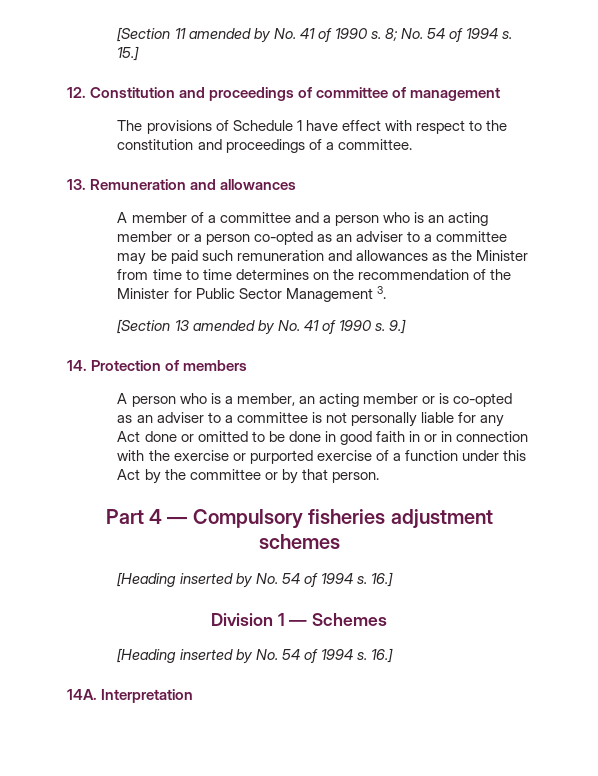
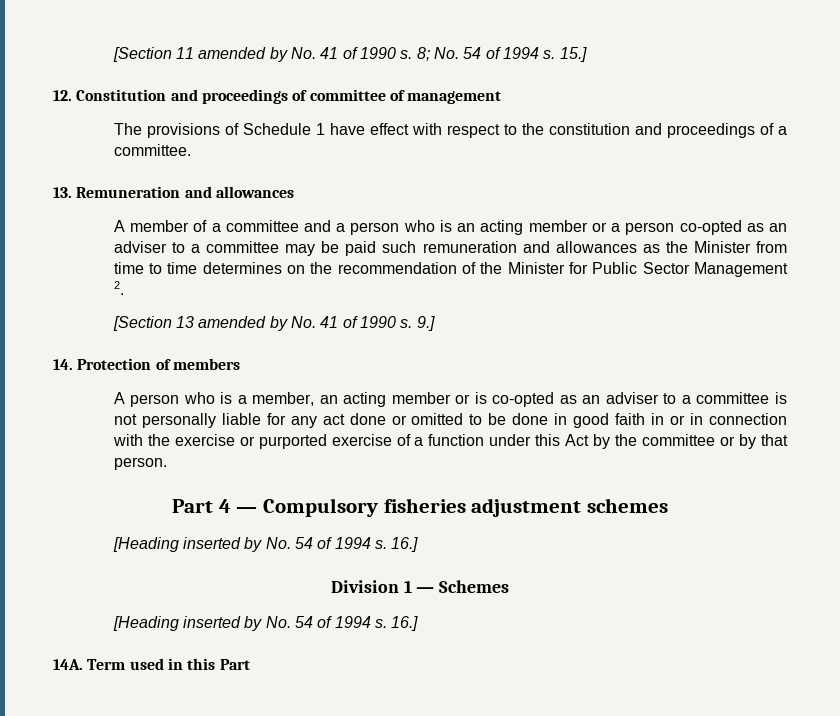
[376,286,386,299] 3. -> [113,281,124,295] 2.
[117,431,141,442] Act -> [322,414,345,425] act
[101,689,194,703] Interpretation -> [87,658,250,670] Term used in this Part

